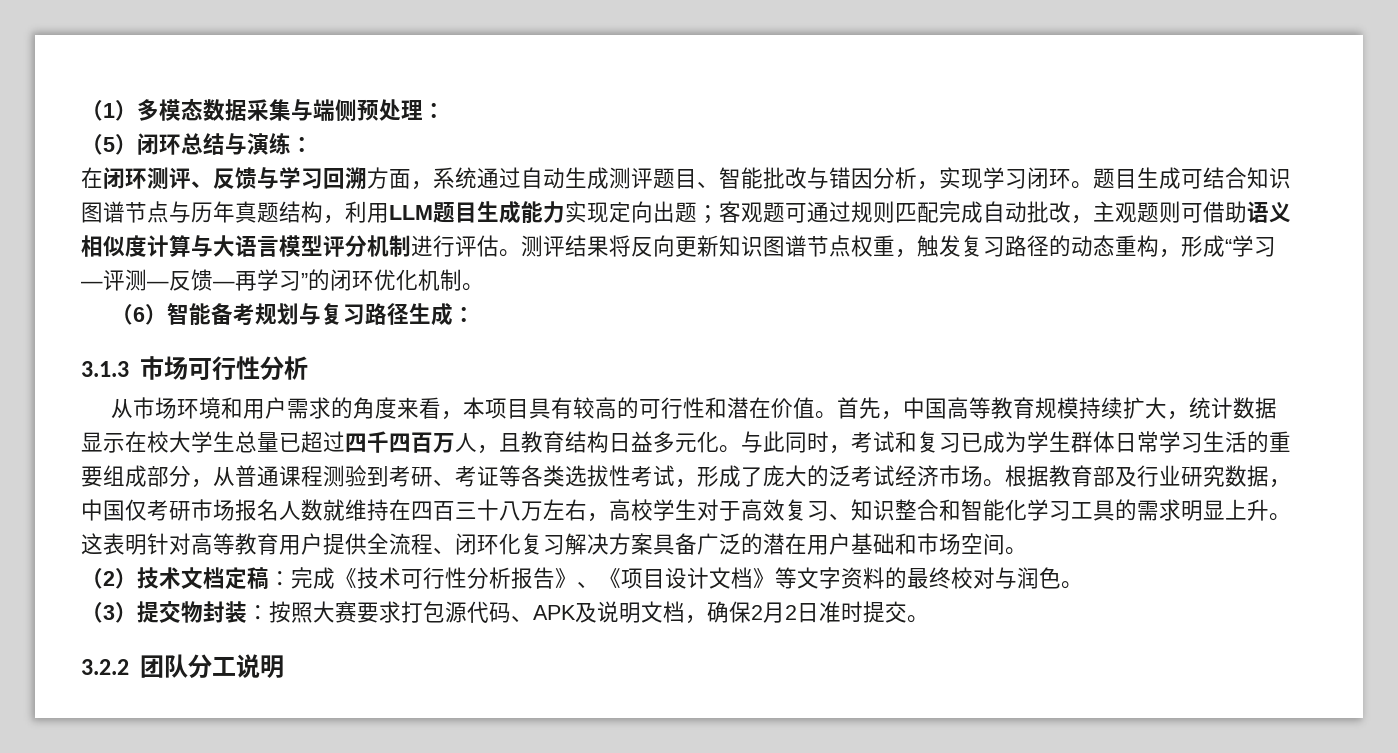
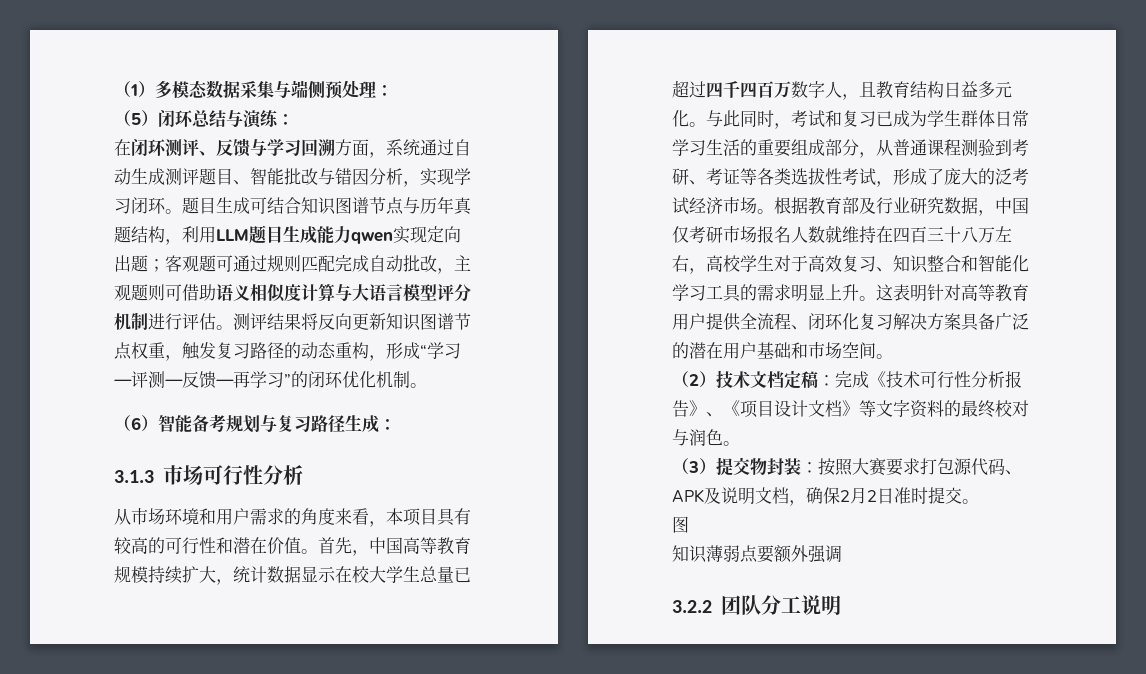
(565, 212) none -> [351,232,393,244] qwen
(455, 443) none -> [791,81,825,98] 数字
(929, 619) none -> [672,516,689,533] [672,545,842,563] // 图 // 知识薄弱点要额外强调

